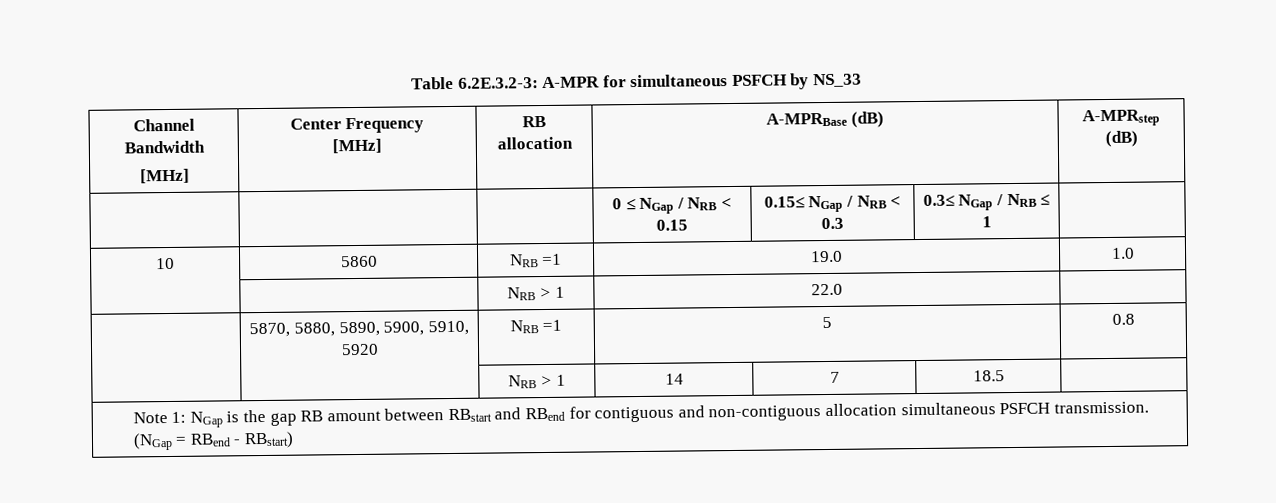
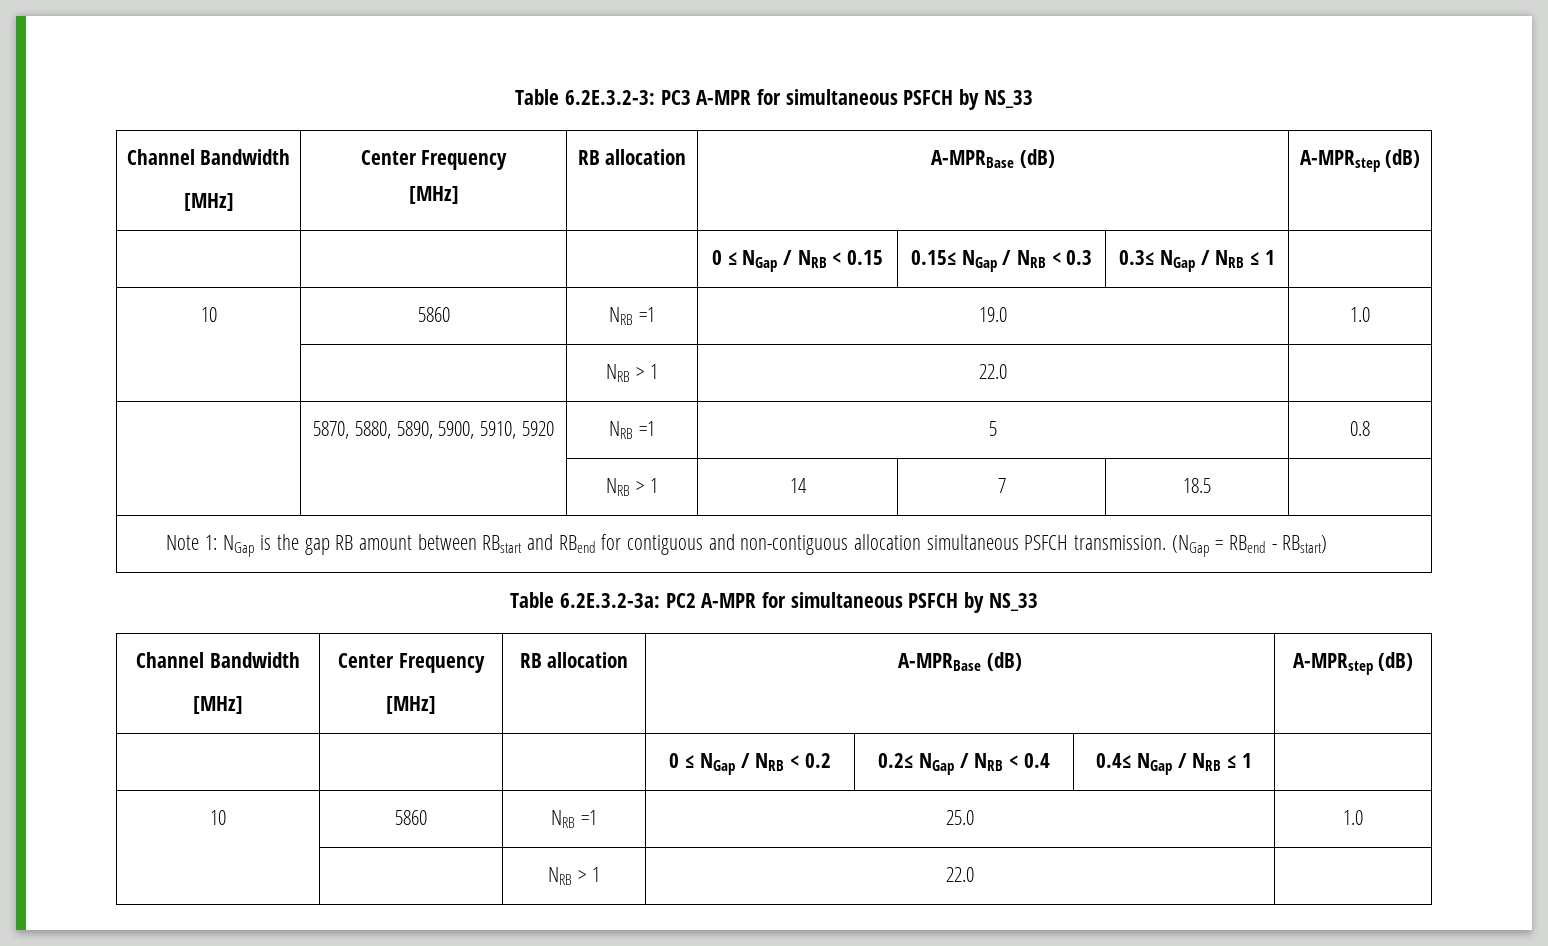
(539, 83) none -> [660,90,691,105] PC3
(294, 440) none -> [510,592,1038,613] [136,652,300,668] [193,696,243,714] [338,653,485,673] [386,696,436,714] [519,652,629,668] [898,652,1022,671] [1292,652,1414,675] [669,753,831,775] [878,753,1050,775] [1096,753,1252,775] [210,810,226,825] [395,810,427,825] [551,810,597,828] [946,810,974,825] [1343,810,1363,825] [548,867,600,885] [946,867,974,882] // Table 6.2E.3.2-3a: PC2 A-MPR for simultaneous PSFCH by NS_33 // Channel Bandwidth // [MHz] | Center Frequency // [MHz] | RB allocation | A-MPRBase (dB) | A-MPRstep (dB) // | | | 0 ≤ NGap / NRB < 0.2 | 0.2≤ NGap / NRB < 0.4 | 0.4≤ NGap / NRB ≤ 1 | // 10 | 5860 | NRB =1 | 25.0 | 1.0 // | | NRB > 1 | 22.0 |

